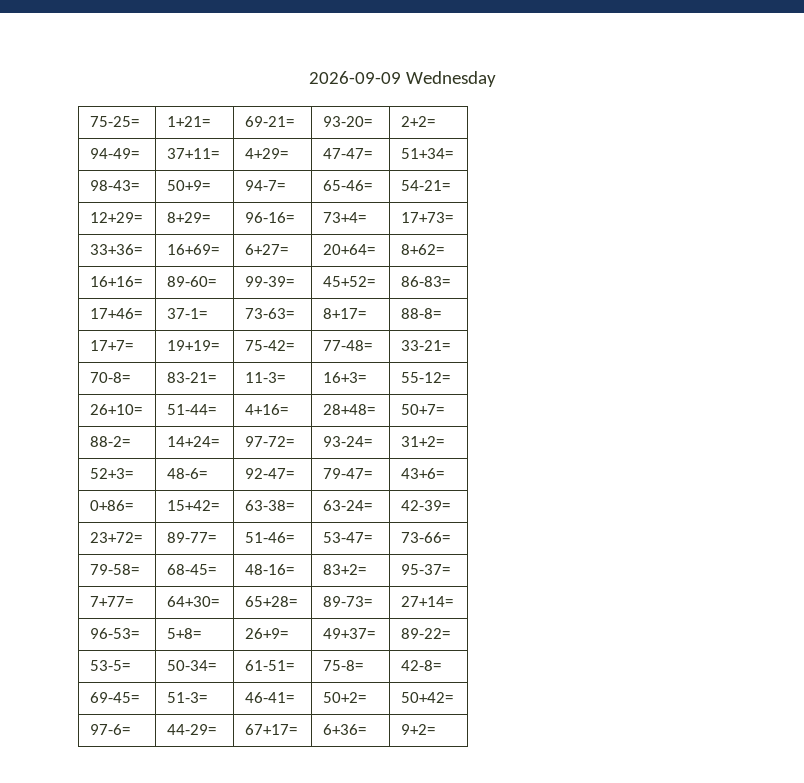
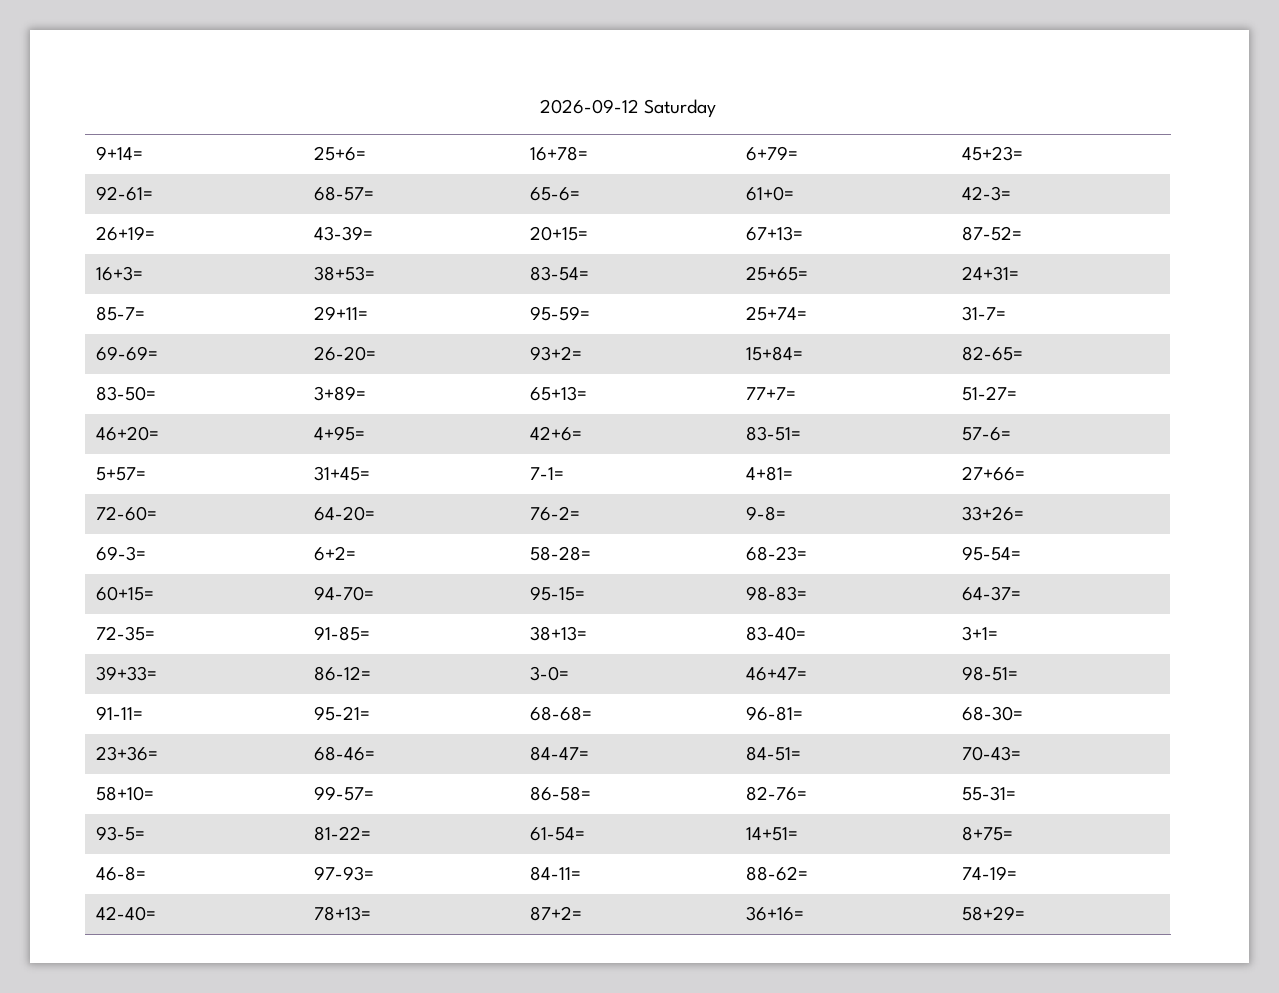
[308,71,496,87] [90,116,140,127] [167,116,211,127] [245,116,295,127] [323,116,373,127] [401,116,436,127] [90,148,140,159] [167,148,220,159] [245,148,289,159] [323,148,373,159] [401,148,454,159] [90,180,140,191] [167,180,211,191] [245,180,286,191] [323,180,373,191] [401,180,451,191] [90,212,143,223] [167,212,211,223] [245,212,295,223] [323,212,367,223] [401,212,454,223] [90,244,143,255] [167,244,220,255] [245,244,289,255] [323,244,376,255] [401,244,445,255] [90,276,143,287] [167,276,217,287] [245,276,295,287] [323,276,376,287] [401,276,451,287] [90,308,143,319] [167,308,208,319] [245,308,295,319] [323,308,367,319] [401,308,442,319] [90,340,134,351] [167,340,220,351] [245,340,295,351] [323,340,373,351] [401,340,451,351] [90,372,131,383] [167,372,217,383] [245,372,286,383] [323,372,367,383] [401,372,451,383] [90,404,143,415] [167,404,217,415] [245,404,289,415] [323,404,376,415] [401,404,445,415] [90,436,131,447] [167,436,220,447] [245,436,295,447] [323,436,373,447] [401,436,445,447] [90,468,134,479] [167,468,208,479] [245,468,295,479] [323,468,373,479] [401,468,445,479] [90,500,134,511] [167,500,220,511] [245,500,295,511] [323,500,373,511] [401,500,451,511] [90,532,143,543] [167,532,217,543] [245,532,295,543] [323,532,373,543] [401,532,451,543] [90,564,140,575] [167,564,217,575] [245,564,295,575] [323,564,367,575] [401,564,451,575] [90,596,134,607] [167,596,220,607] [245,596,298,607] [323,596,373,607] [401,596,454,607] [90,628,140,639] [167,628,202,639] [245,628,289,639] [323,628,376,639] [401,628,451,639] [90,660,131,671] [167,660,217,671] [245,660,295,671] [323,660,364,671] [401,660,442,671] [90,692,140,703] [167,692,208,703] [245,692,295,703] [323,692,367,703] [401,692,454,703] [90,724,131,735] [167,724,217,735] [245,724,298,735] [323,724,367,735] [401,724,436,735] 2026-09-09 Wednesday // 75-25= | 1+21= | 69-21= | 93-20= | 2+2= // 94-49= | 37+11= | 4+29= | 47-47= | 51+34= // 98-43= | 50+9= | 94-7= | 65-46= | 54-21= // 12+29= | 8+29= | 96-16= | 73+4= | 17+73= // 33+36= | 16+69= | 6+27= | 20+64= | 8+62= // 16+16= | 89-60= | 99-39= | 45+52= | 86-83= // 17+46= | 37-1= | 73-63= | 8+17= | 88-8= // 17+7= | 19+19= | 75-42= | 77-48= | 33-21= // 70-8= | 83-21= | 11-3= | 16+3= | 55-12= // 26+10= | 51-44= | 4+16= | 28+48= | 50+7= // 88-2= | 14+24= | 97-72= | 93-24= | 31+2= // 52+3= | 48-6= | 92-47= | 79-47= | 43+6= // 0+86= | 15+42= | 63-38= | 63-24= | 42-39= // 23+72= | 89-77= | 51-46= | 53-47= | 73-66= // 79-58= | 68-45= | 48-16= | 83+2= | 95-37= // 7+77= | 64+30= | 65+28= | 89-73= | 27+14= // 96-53= | 5+8= | 26+9= | 49+37= | 89-22= // 53-5= | 50-34= | 61-51= | 75-8= | 42-8= // 69-45= | 51-3= | 46-41= | 50+2= | 50+42= // 97-6= | 44-29= | 67+17= | 6+36= | 9+2= -> [539,99,717,118] [96,146,144,160] [314,146,367,161] [530,146,589,161] [746,146,799,161] [962,146,1024,161] [96,186,154,201] [314,186,375,201] [530,187,581,201] [746,186,795,201] [962,186,1012,201] [96,226,156,241] [314,226,374,241] [530,226,589,241] [746,226,804,241] [962,226,1023,241] [96,266,144,281] [314,266,376,281] [530,266,590,281] [746,266,809,281] [962,266,1020,281] [96,306,146,321] [314,306,369,320] [530,306,591,321] [746,306,808,321] [962,306,1007,321] [96,346,159,361] [314,346,377,361] [530,346,583,361] [746,346,804,361] [962,346,1024,361] [96,386,157,401] [314,386,367,401] [530,386,588,401] [746,387,797,400] [962,386,1018,401] [96,426,160,441] [314,426,366,441] [530,426,583,441] [746,426,802,441] [962,427,1012,441] [96,467,147,481] [314,466,371,481] [530,467,565,480] [746,466,794,481] [962,466,1026,481] [96,506,158,521] [314,506,376,521] [530,506,581,521] [746,506,787,521] [962,506,1025,521] [96,546,147,561] [314,546,357,561] [530,546,592,561] [746,546,808,561] [962,546,1022,561] [96,586,155,601] [314,586,375,601] [530,586,586,601] [746,586,808,601] [962,586,1022,601] [96,626,156,641] [314,626,371,641] [530,626,588,641] [746,626,807,641] [962,626,999,641] [96,666,158,681] [314,666,372,681] [530,666,570,681] [746,667,808,681] [962,666,1019,681] [96,706,144,720] [314,706,371,721] [530,706,593,721] [746,706,804,721] [962,706,1024,721] [96,746,159,761] [314,746,376,761] [530,746,590,761] [746,746,802,761] [962,746,1022,761] [96,786,155,801] [314,786,375,801] [530,786,592,801] [746,786,808,801] [962,786,1017,801] [96,826,146,841] [314,826,372,841] [530,827,586,841] [746,827,799,841] [962,826,1014,841] [96,866,147,881] [314,866,375,881] [530,866,582,881] [746,866,809,881] [962,866,1018,880] [96,906,157,921] [314,906,372,921] [530,906,583,921] [746,906,805,921] [962,906,1026,921] 2026-09-12 Saturday // 9+14= | 25+6= | 16+78= | 6+79= | 45+23= // 92-61= | 68-57= | 65-6= | 61+0= | 42-3= // 26+19= | 43-39= | 20+15= | 67+13= | 87-52= // 16+3= | 38+53= | 83-54= | 25+65= | 24+31= // 85-7= | 29+11= | 95-59= | 25+74= | 31-7= // 69-69= | 26-20= | 93+2= | 15+84= | 82-65= // 83-50= | 3+89= | 65+13= | 77+7= | 51-27= // 46+20= | 4+95= | 42+6= | 83-51= | 57-6= // 5+57= | 31+45= | 7-1= | 4+81= | 27+66= // 72-60= | 64-20= | 76-2= | 9-8= | 33+26= // 69-3= | 6+2= | 58-28= | 68-23= | 95-54= // 60+15= | 94-70= | 95-15= | 98-83= | 64-37= // 72-35= | 91-85= | 38+13= | 83-40= | 3+1= // 39+33= | 86-12= | 3-0= | 46+47= | 98-51= // 91-11= | 95-21= | 68-68= | 96-81= | 68-30= // 23+36= | 68-46= | 84-47= | 84-51= | 70-43= // 58+10= | 99-57= | 86-58= | 82-76= | 55-31= // 93-5= | 81-22= | 61-54= | 14+51= | 8+75= // 46-8= | 97-93= | 84-11= | 88-62= | 74-19= // 42-40= | 78+13= | 87+2= | 36+16= | 58+29=

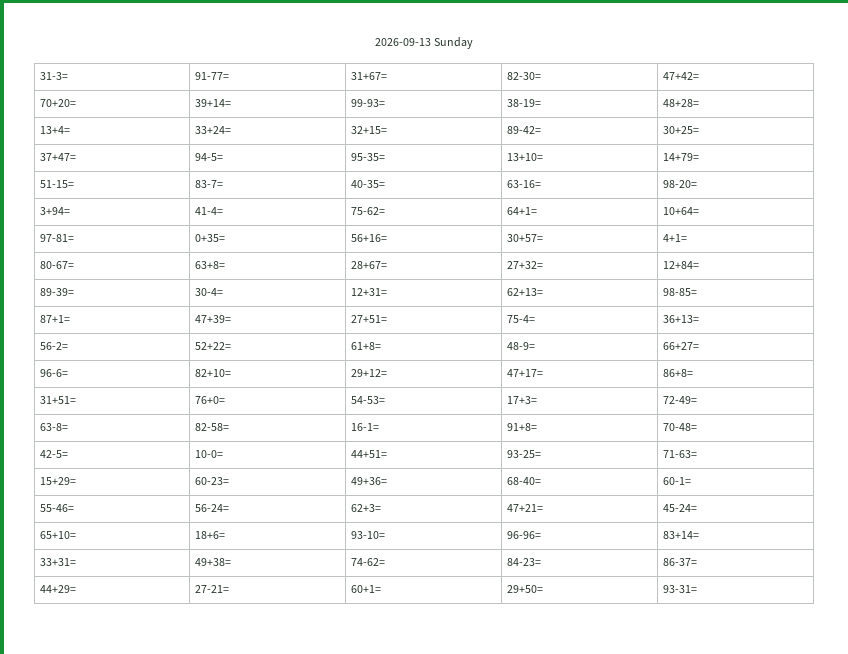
[539,99,717,118] [96,146,144,160] [314,146,367,161] [530,146,589,161] [746,146,799,161] [962,146,1024,161] [96,186,154,201] [314,186,375,201] [530,187,581,201] [746,186,795,201] [962,186,1012,201] [96,226,156,241] [314,226,374,241] [530,226,589,241] [746,226,804,241] [962,226,1023,241] [96,266,144,281] [314,266,376,281] [530,266,590,281] [746,266,809,281] [962,266,1020,281] [96,306,146,321] [314,306,369,320] [530,306,591,321] [746,306,808,321] [962,306,1007,321] [96,346,159,361] [314,346,377,361] [530,346,583,361] [746,346,804,361] [962,346,1024,361] [96,386,157,401] [314,386,367,401] [530,386,588,401] [746,387,797,400] [962,386,1018,401] [96,426,160,441] [314,426,366,441] [530,426,583,441] [746,426,802,441] [962,427,1012,441] [96,467,147,481] [314,466,371,481] [530,467,565,480] [746,466,794,481] [962,466,1026,481] [96,506,158,521] [314,506,376,521] [530,506,581,521] [746,506,787,521] [962,506,1025,521] [96,546,147,561] [314,546,357,561] [530,546,592,561] [746,546,808,561] [962,546,1022,561] [96,586,155,601] [314,586,375,601] [530,586,586,601] [746,586,808,601] [962,586,1022,601] [96,626,156,641] [314,626,371,641] [530,626,588,641] [746,626,807,641] [962,626,999,641] [96,666,158,681] [314,666,372,681] [530,666,570,681] [746,667,808,681] [962,666,1019,681] [96,706,144,720] [314,706,371,721] [530,706,593,721] [746,706,804,721] [962,706,1024,721] [96,746,159,761] [314,746,376,761] [530,746,590,761] [746,746,802,761] [962,746,1022,761] [96,786,155,801] [314,786,375,801] [530,786,592,801] [746,786,808,801] [962,786,1017,801] [96,826,146,841] [314,826,372,841] [530,827,586,841] [746,827,799,841] [962,826,1014,841] [96,866,147,881] [314,866,375,881] [530,866,582,881] [746,866,809,881] [962,866,1018,880] [96,906,157,921] [314,906,372,921] [530,906,583,921] [746,906,805,921] [962,906,1026,921] 2026-09-12 Saturday // 9+14= | 25+6= | 16+78= | 6+79= | 45+23= // 92-61= | 68-57= | 65-6= | 61+0= | 42-3= // 26+19= | 43-39= | 20+15= | 67+13= | 87-52= // 16+3= | 38+53= | 83-54= | 25+65= | 24+31= // 85-7= | 29+11= | 95-59= | 25+74= | 31-7= // 69-69= | 26-20= | 93+2= | 15+84= | 82-65= // 83-50= | 3+89= | 65+13= | 77+7= | 51-27= // 46+20= | 4+95= | 42+6= | 83-51= | 57-6= // 5+57= | 31+45= | 7-1= | 4+81= | 27+66= // 72-60= | 64-20= | 76-2= | 9-8= | 33+26= // 69-3= | 6+2= | 58-28= | 68-23= | 95-54= // 60+15= | 94-70= | 95-15= | 98-83= | 64-37= // 72-35= | 91-85= | 38+13= | 83-40= | 3+1= // 39+33= | 86-12= | 3-0= | 46+47= | 98-51= // 91-11= | 95-21= | 68-68= | 96-81= | 68-30= // 23+36= | 68-46= | 84-47= | 84-51= | 70-43= // 58+10= | 99-57= | 86-58= | 82-76= | 55-31= // 93-5= | 81-22= | 61-54= | 14+51= | 8+75= // 46-8= | 97-93= | 84-11= | 88-62= | 74-19= // 42-40= | 78+13= | 87+2= | 36+16= | 58+29= -> [374,37,474,49] [39,72,68,80] [194,72,229,80] [350,72,387,80] [506,72,541,80] [662,72,699,80] [39,99,76,107] [194,99,231,107] [350,99,385,107] [506,99,541,107] [662,99,699,107] [39,126,70,134] [194,126,231,134] [350,126,387,134] [506,126,541,134] [662,126,699,134] [39,153,76,161] [194,153,223,161] [350,153,385,161] [506,153,543,161] [662,153,699,161] [39,180,74,188] [194,180,223,188] [350,180,385,188] [506,180,541,188] [662,180,697,188] [39,207,70,215] [194,207,223,215] [350,207,385,215] [506,207,537,215] [662,207,699,215] [39,234,74,242] [194,234,225,242] [350,234,387,242] [506,234,543,242] [662,234,687,242] [39,261,74,269] [194,261,225,269] [350,261,387,269] [506,261,543,269] [662,261,699,269] [39,288,74,296] [194,288,223,296] [350,288,387,296] [506,288,543,296] [662,288,697,296] [39,315,70,323] [194,315,231,323] [350,315,387,323] [506,315,535,323] [662,315,699,323] [39,342,68,350] [194,342,231,350] [350,342,381,350] [506,342,535,350] [662,342,699,350] [39,369,68,377] [194,369,231,377] [350,369,387,377] [506,369,543,377] [662,369,693,377] [39,396,76,404] [194,396,225,404] [350,396,385,404] [506,396,537,404] [662,396,697,404] [39,423,68,431] [194,423,229,431] [350,423,379,431] [506,423,537,431] [662,423,697,431] [39,450,68,458] [194,450,223,458] [350,450,387,458] [506,450,541,458] [662,450,697,458] [39,477,76,485] [194,477,229,485] [350,477,387,485] [506,477,541,485] [662,477,691,485] [39,504,74,512] [194,504,229,512] [350,504,381,512] [506,504,543,512] [662,504,697,512] [39,531,76,539] [194,531,225,539] [350,531,385,539] [506,531,541,539] [662,531,699,539] [39,558,76,566] [194,558,231,566] [350,558,385,566] [506,558,541,566] [662,558,697,566] [39,585,76,593] [194,585,229,593] [350,585,381,593] [506,585,543,593] [662,585,697,593] 2026-09-13 Sunday // 31-3= | 91-77= | 31+67= | 82-30= | 47+42= // 70+20= | 39+14= | 99-93= | 38-19= | 48+28= // 13+4= | 33+24= | 32+15= | 89-42= | 30+25= // 37+47= | 94-5= | 95-35= | 13+10= | 14+79= // 51-15= | 83-7= | 40-35= | 63-16= | 98-20= // 3+94= | 41-4= | 75-62= | 64+1= | 10+64= // 97-81= | 0+35= | 56+16= | 30+57= | 4+1= // 80-67= | 63+8= | 28+67= | 27+32= | 12+84= // 89-39= | 30-4= | 12+31= | 62+13= | 98-85= // 87+1= | 47+39= | 27+51= | 75-4= | 36+13= // 56-2= | 52+22= | 61+8= | 48-9= | 66+27= // 96-6= | 82+10= | 29+12= | 47+17= | 86+8= // 31+51= | 76+0= | 54-53= | 17+3= | 72-49= // 63-8= | 82-58= | 16-1= | 91+8= | 70-48= // 42-5= | 10-0= | 44+51= | 93-25= | 71-63= // 15+29= | 60-23= | 49+36= | 68-40= | 60-1= // 55-46= | 56-24= | 62+3= | 47+21= | 45-24= // 65+10= | 18+6= | 93-10= | 96-96= | 83+14= // 33+31= | 49+38= | 74-62= | 84-23= | 86-37= // 44+29= | 27-21= | 60+1= | 29+50= | 93-31=

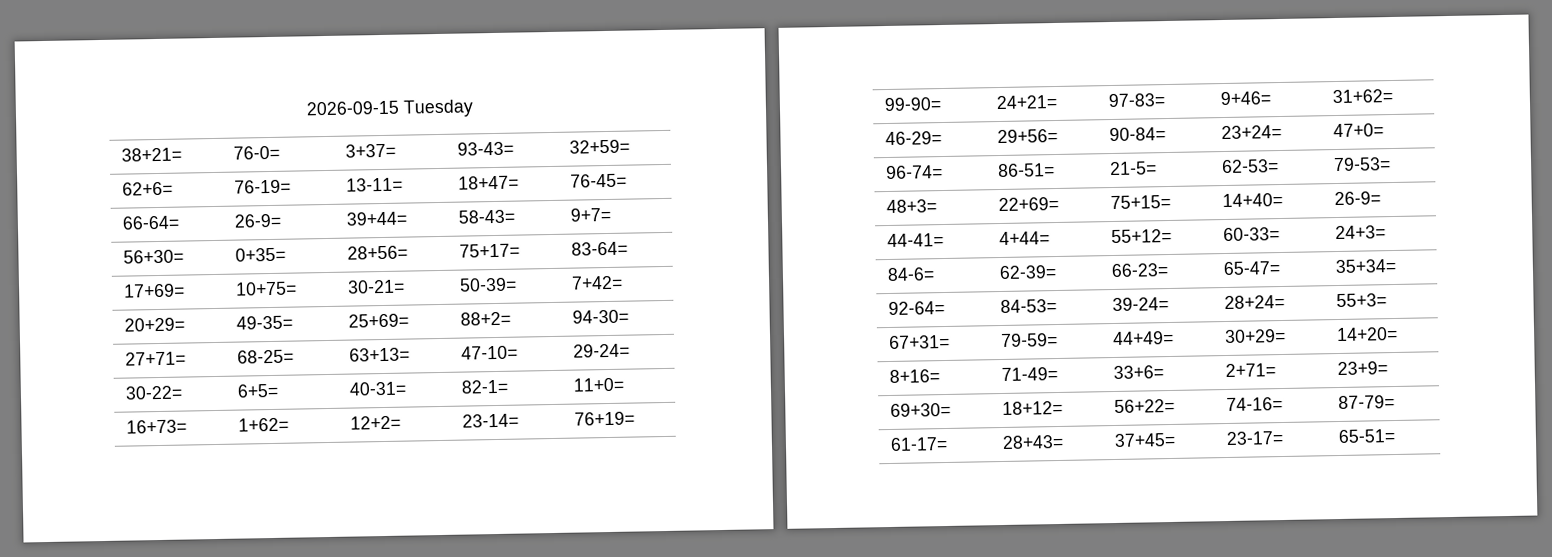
[374,37,474,49] [39,72,68,80] [194,72,229,80] [350,72,387,80] [506,72,541,80] [662,72,699,80] [39,99,76,107] [194,99,231,107] [350,99,385,107] [506,99,541,107] [662,99,699,107] [39,126,70,134] [194,126,231,134] [350,126,387,134] [506,126,541,134] [662,126,699,134] [39,153,76,161] [194,153,223,161] [350,153,385,161] [506,153,543,161] [662,153,699,161] [39,180,74,188] [194,180,223,188] [350,180,385,188] [506,180,541,188] [662,180,697,188] [39,207,70,215] [194,207,223,215] [350,207,385,215] [506,207,537,215] [662,207,699,215] [39,234,74,242] [194,234,225,242] [350,234,387,242] [506,234,543,242] [662,234,687,242] [39,261,74,269] [194,261,225,269] [350,261,387,269] [506,261,543,269] [662,261,699,269] [39,288,74,296] [194,288,223,296] [350,288,387,296] [506,288,543,296] [662,288,697,296] [39,315,70,323] [194,315,231,323] [350,315,387,323] [506,315,535,323] [662,315,699,323] [39,342,68,350] [194,342,231,350] [350,342,381,350] [506,342,535,350] [662,342,699,350] [39,369,68,377] [194,369,231,377] [350,369,387,377] [506,369,543,377] [662,369,693,377] [39,396,76,404] [194,396,225,404] [350,396,385,404] [506,396,537,404] [662,396,697,404] [39,423,68,431] [194,423,229,431] [350,423,379,431] [506,423,537,431] [662,423,697,431] [39,450,68,458] [194,450,223,458] [350,450,387,458] [506,450,541,458] [662,450,697,458] [39,477,76,485] [194,477,229,485] [350,477,387,485] [506,477,541,485] [662,477,691,485] [39,504,74,512] [194,504,229,512] [350,504,381,512] [506,504,543,512] [662,504,697,512] [39,531,76,539] [194,531,225,539] [350,531,385,539] [506,531,541,539] [662,531,699,539] [39,558,76,566] [194,558,231,566] [350,558,385,566] [506,558,541,566] [662,558,697,566] [39,585,76,593] [194,585,229,593] [350,585,381,593] [506,585,543,593] [662,585,697,593] 2026-09-13 Sunday // 31-3= | 91-77= | 31+67= | 82-30= | 47+42= // 70+20= | 39+14= | 99-93= | 38-19= | 48+28= // 13+4= | 33+24= | 32+15= | 89-42= | 30+25= // 37+47= | 94-5= | 95-35= | 13+10= | 14+79= // 51-15= | 83-7= | 40-35= | 63-16= | 98-20= // 3+94= | 41-4= | 75-62= | 64+1= | 10+64= // 97-81= | 0+35= | 56+16= | 30+57= | 4+1= // 80-67= | 63+8= | 28+67= | 27+32= | 12+84= // 89-39= | 30-4= | 12+31= | 62+13= | 98-85= // 87+1= | 47+39= | 27+51= | 75-4= | 36+13= // 56-2= | 52+22= | 61+8= | 48-9= | 66+27= // 96-6= | 82+10= | 29+12= | 47+17= | 86+8= // 31+51= | 76+0= | 54-53= | 17+3= | 72-49= // 63-8= | 82-58= | 16-1= | 91+8= | 70-48= // 42-5= | 10-0= | 44+51= | 93-25= | 71-63= // 15+29= | 60-23= | 49+36= | 68-40= | 60-1= // 55-46= | 56-24= | 62+3= | 47+21= | 45-24= // 65+10= | 18+6= | 93-10= | 96-96= | 83+14= // 33+31= | 49+38= | 74-62= | 84-23= | 86-37= // 44+29= | 27-21= | 60+1= | 29+50= | 93-31= -> [305,99,474,118] [121,147,183,162] [233,145,281,160] [345,143,397,158] [457,141,515,156] [569,139,631,154] [122,181,174,196] [234,179,292,194] [346,177,404,192] [458,175,520,190] [570,173,628,188] [122,215,181,230] [234,213,283,228] [346,211,408,226] [458,209,516,224] [570,207,612,222] [123,249,185,264] [235,247,287,262] [347,245,409,260] [459,243,521,258] [571,241,629,256] [124,283,186,298] [235,281,298,296] [347,279,406,294] [459,277,518,292] [571,275,624,290] [124,317,186,332] [236,315,294,330] [348,313,410,328] [460,311,512,326] [572,309,630,324] [125,351,187,366] [237,349,295,364] [349,347,411,362] [461,345,519,360] [573,343,631,358] [125,385,184,400] [237,383,280,398] [349,381,408,396] [461,379,509,394] [573,377,625,392] [126,419,188,434] [238,417,290,432] [350,415,402,430] [462,413,520,428] [574,411,636,426] [884,97,943,112] [996,94,1059,110] [1108,93,1166,108] [1220,91,1272,106] [1332,88,1394,104] [885,131,943,146] [997,128,1059,144] [1109,127,1167,142] [1221,124,1283,140] [1333,123,1385,138] [886,165,944,180] [997,163,1056,178] [1109,161,1158,176] [1221,159,1280,174] [1333,157,1392,172] [886,199,938,214] [998,196,1060,212] [1110,194,1172,210] [1222,192,1284,208] [1334,191,1382,206] [887,232,945,248] [999,231,1051,246] [1111,228,1173,244] [1223,227,1281,242] [1335,225,1387,240] [887,267,936,282] [999,264,1058,280] [1111,263,1170,278] [1223,261,1282,276] [1335,258,1397,274] [888,300,946,316] [1000,298,1058,314] [1112,297,1170,312] [1224,294,1286,310] [1336,293,1388,308] [889,334,951,349] [1001,332,1059,348] [1113,330,1175,346] [1224,328,1287,344] [1336,326,1399,342] [889,369,941,383] [1001,366,1059,381] [1113,365,1165,380] [1225,363,1277,378] [1337,361,1389,376] [890,402,952,417] [1002,400,1064,415] [1114,398,1176,413] [1226,396,1284,412] [1338,394,1396,410] [890,436,949,451] [1002,434,1065,449] [1114,432,1177,447] [1226,430,1285,445] [1338,428,1397,444] 2026-09-15 Tuesday // 38+21= | 76-0= | 3+37= | 93-43= | 32+59= // 62+6= | 76-19= | 13-11= | 18+47= | 76-45= // 66-64= | 26-9= | 39+44= | 58-43= | 9+7= // 56+30= | 0+35= | 28+56= | 75+17= | 83-64= // 17+69= | 10+75= | 30-21= | 50-39= | 7+42= // 20+29= | 49-35= | 25+69= | 88+2= | 94-30= // 27+71= | 68-25= | 63+13= | 47-10= | 29-24= // 30-22= | 6+5= | 40-31= | 82-1= | 11+0= // 16+73= | 1+62= | 12+2= | 23-14= | 76+19= // 99-90= | 24+21= | 97-83= | 9+46= | 31+62= // 46-29= | 29+56= | 90-84= | 23+24= | 47+0= // 96-74= | 86-51= | 21-5= | 62-53= | 79-53= // 48+3= | 22+69= | 75+15= | 14+40= | 26-9= // 44-41= | 4+44= | 55+12= | 60-33= | 24+3= // 84-6= | 62-39= | 66-23= | 65-47= | 35+34= // 92-64= | 84-53= | 39-24= | 28+24= | 55+3= // 67+31= | 79-59= | 44+49= | 30+29= | 14+20= // 8+16= | 71-49= | 33+6= | 2+71= | 23+9= // 69+30= | 18+12= | 56+22= | 74-16= | 87-79= // 61-17= | 28+43= | 37+45= | 23-17= | 65-51=

